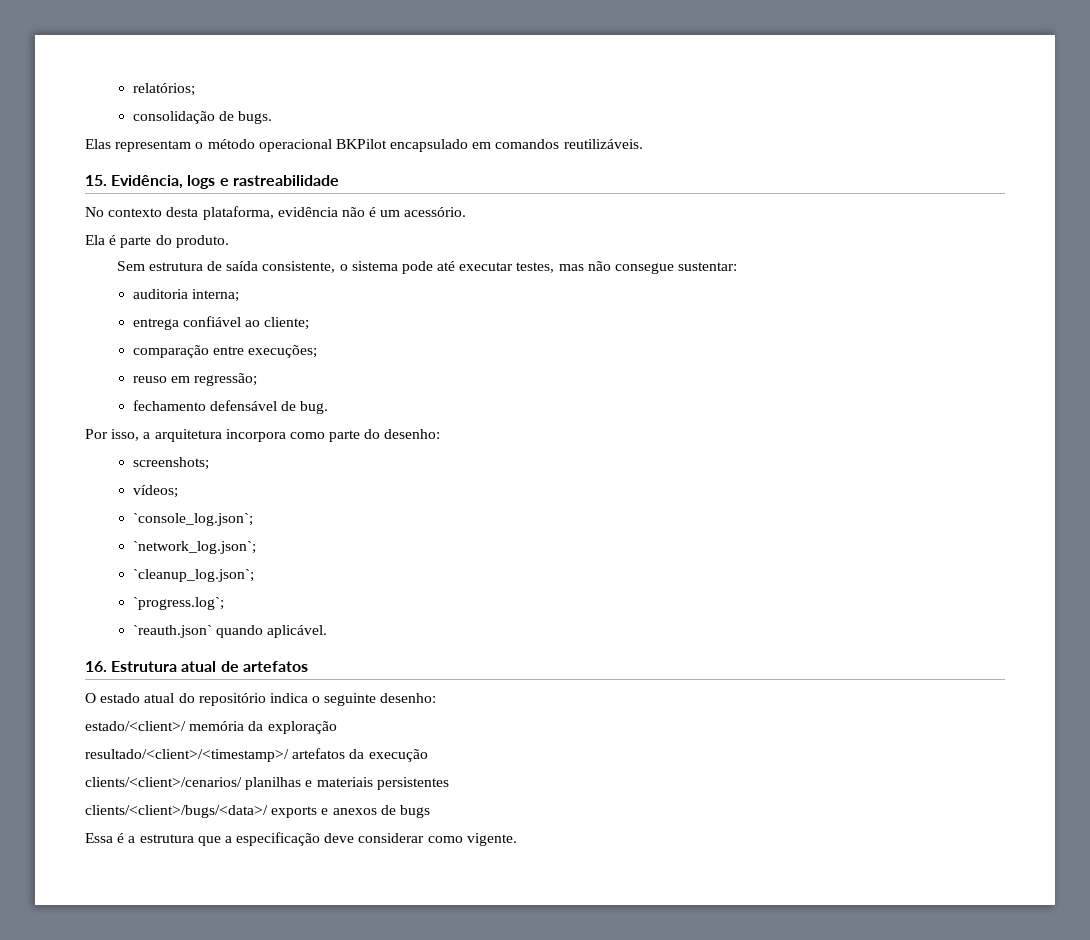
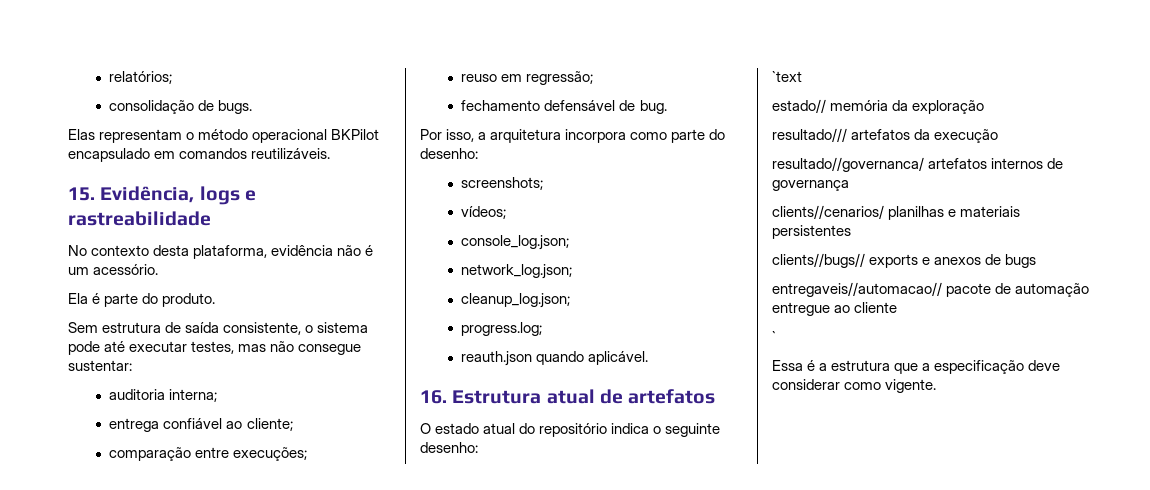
[132,513,253,526] [132,541,256,554] [132,569,254,582] [132,597,224,610] [132,625,212,638] `console_log.json`; // `network_log.json`; // `cleanup_log.json`; // `progress.log`; // `reauth.json` -> [461,235,570,250] [461,264,573,279] [461,293,571,308] [461,322,543,336] [461,351,533,366] console_log.json; // network_log.json; // cleanup_log.json; // progress.log; // reauth.json
[85,721,186,731] estado/<client>/ -> [772,71,802,82] [772,99,826,113] `text // estado//
[85,749,289,762] resultado/<client>/<timestamp>/ -> [772,128,847,142] resultado///
[85,777,242,787] clients/<client>/cenarios/ -> [772,157,1064,172] [772,180,849,191] [772,205,884,219] resultado//governanca/ artefatos internos de governança // clients//cenarios/
[85,805,268,818] clients/<client>/bugs/<data>/ -> [772,253,865,268] clients//bugs//
(430, 811) none -> [772,282,1090,297] [772,302,898,316] [772,331,776,342] // entregaveis//automacao// pacote de automação entregue ao cliente // `

